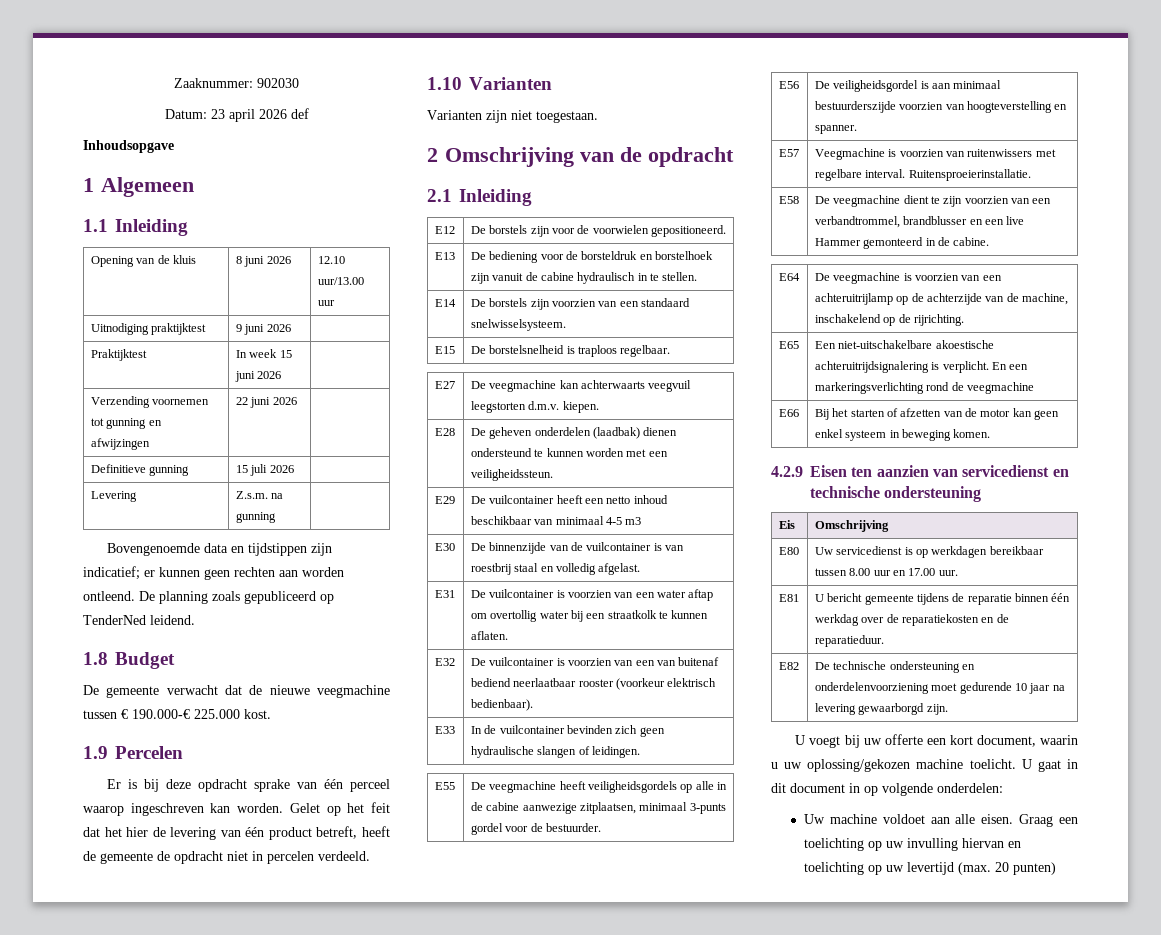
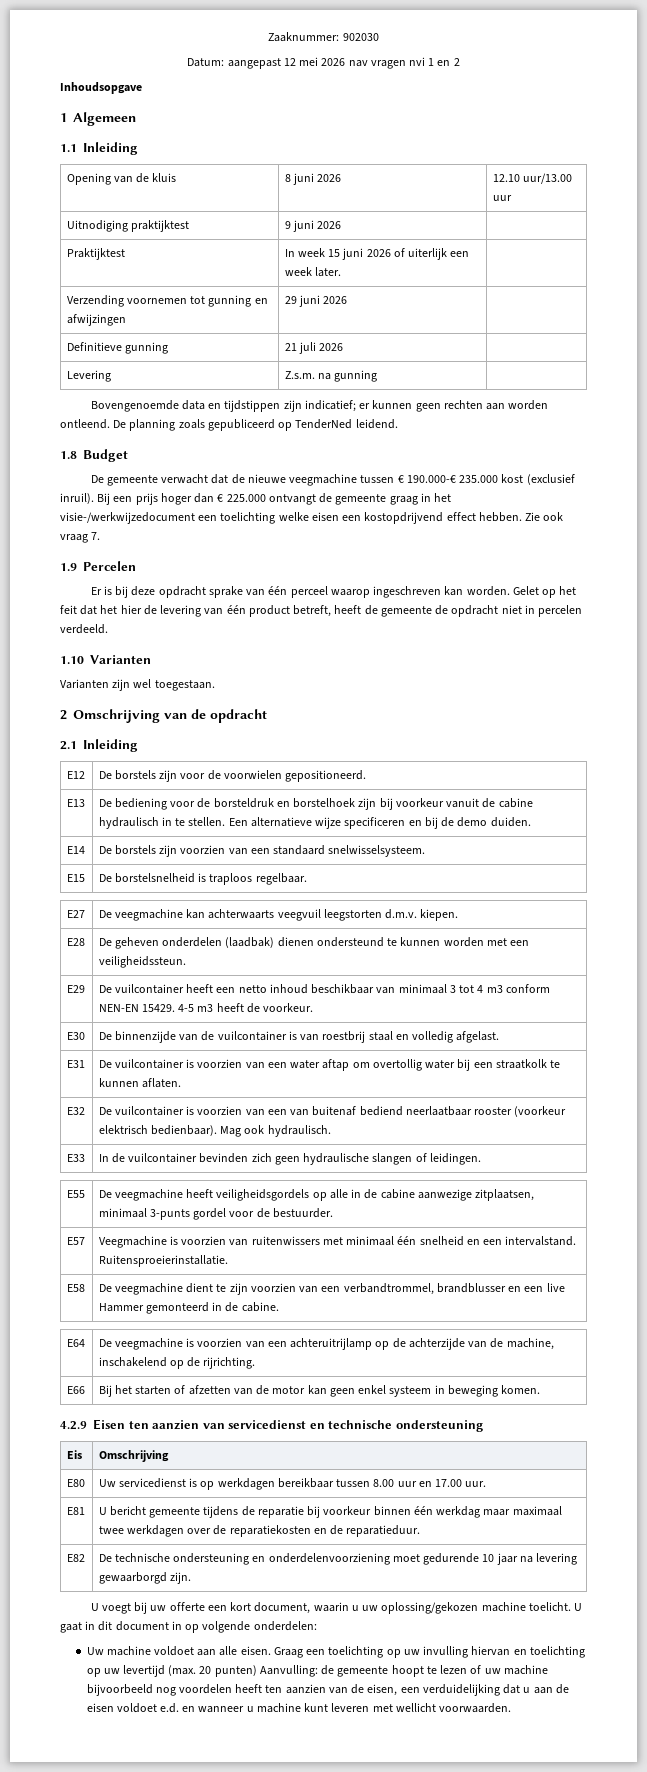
[210,108,309,122] 23 april 2026 def -> [227,57,460,69] aangepast 12 mei 2026 nav vragen nvi 1 en 2
(282, 375) none -> [393,248,470,260] [284,267,341,277] of uiterlijk een week later.
[235,397,248,405] 22 -> [284,296,297,304] 29
[235,465,248,473] 15 -> [284,343,297,351] 21
[194,709,271,719] 225.000 kost. -> [459,474,575,485] [60,493,452,505] [60,512,564,524] [60,532,101,543] 235.000 kost (exclusief inruil). Bij een prijs hoger dan € 225.000 ontvangt de gemeente graag in het visie-/werkwijzedocument een toelichting welke eisen een kostopdrijvend effect hebben. Zie ook vraag 7.
[511,110,532,120] niet -> [133,679,152,688] wel
(490, 278) none -> [379,798,444,810] bij voorkeur
(698, 276) none -> [228,817,531,829] Een alternatieve wijze specificeren en bij de demo duiden.
(604, 520) none -> [449,984,550,993] [98,1004,175,1012] 3 tot 4 m3 conform NEN-EN 15429.
(642, 521) none -> [216,1003,314,1013] heeft de voorkeur.
(533, 705) none -> [220,1125,331,1137] Mag ook hydraulisch.
[778,81,799,89] [814,80,1002,92] [814,101,1068,113] [814,125,857,134] // E56 | De veiligheidsgordel is aan minimaal bestuurderszijde voorzien van hoogteverstelling en spanner. -> (333, 1213) none
[814,169,906,181] regelbare interval. -> [346,1236,577,1246] minimaal één snelheid en een intervalstand.
[778,341,799,349] [814,340,994,349] [814,361,1029,373] [814,382,1034,394] // E65 | Een niet-uitschakelbare akoestische achteruitrijdsignalering is verplicht. En een markeringsverlichting rond de veegmachine -> (256, 1363) none
(1012, 599) none -> [307,1506,372,1518] bij voorkeur
(859, 620) none -> [483,1506,562,1516] [98,1525,184,1537] maar maximaal twee werkdagen
(1056, 868) none -> [259,1665,548,1677] [86,1684,569,1696] [86,1703,512,1713] Aanvulling: de gemeente hoopt te lezen of uw machine bijvoorbeeld nog voordelen heeft ten aanzien van de eisen, een verduidelijking dat u aan de eisen voldoet e.d. en wanneer u machine kunt leveren met wellicht voorwaarden.

